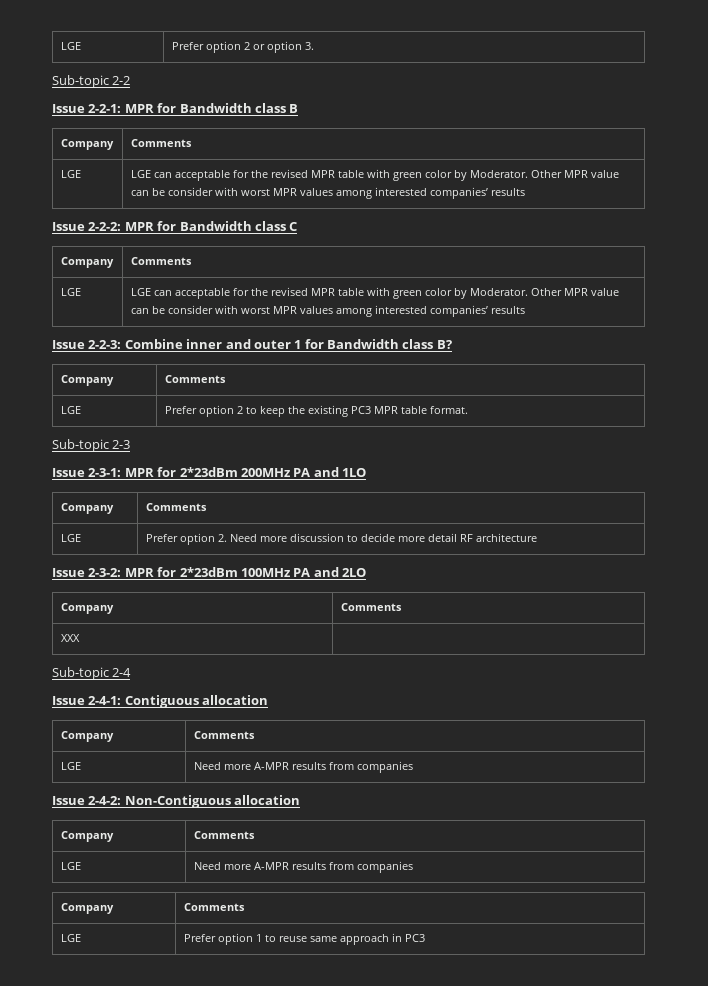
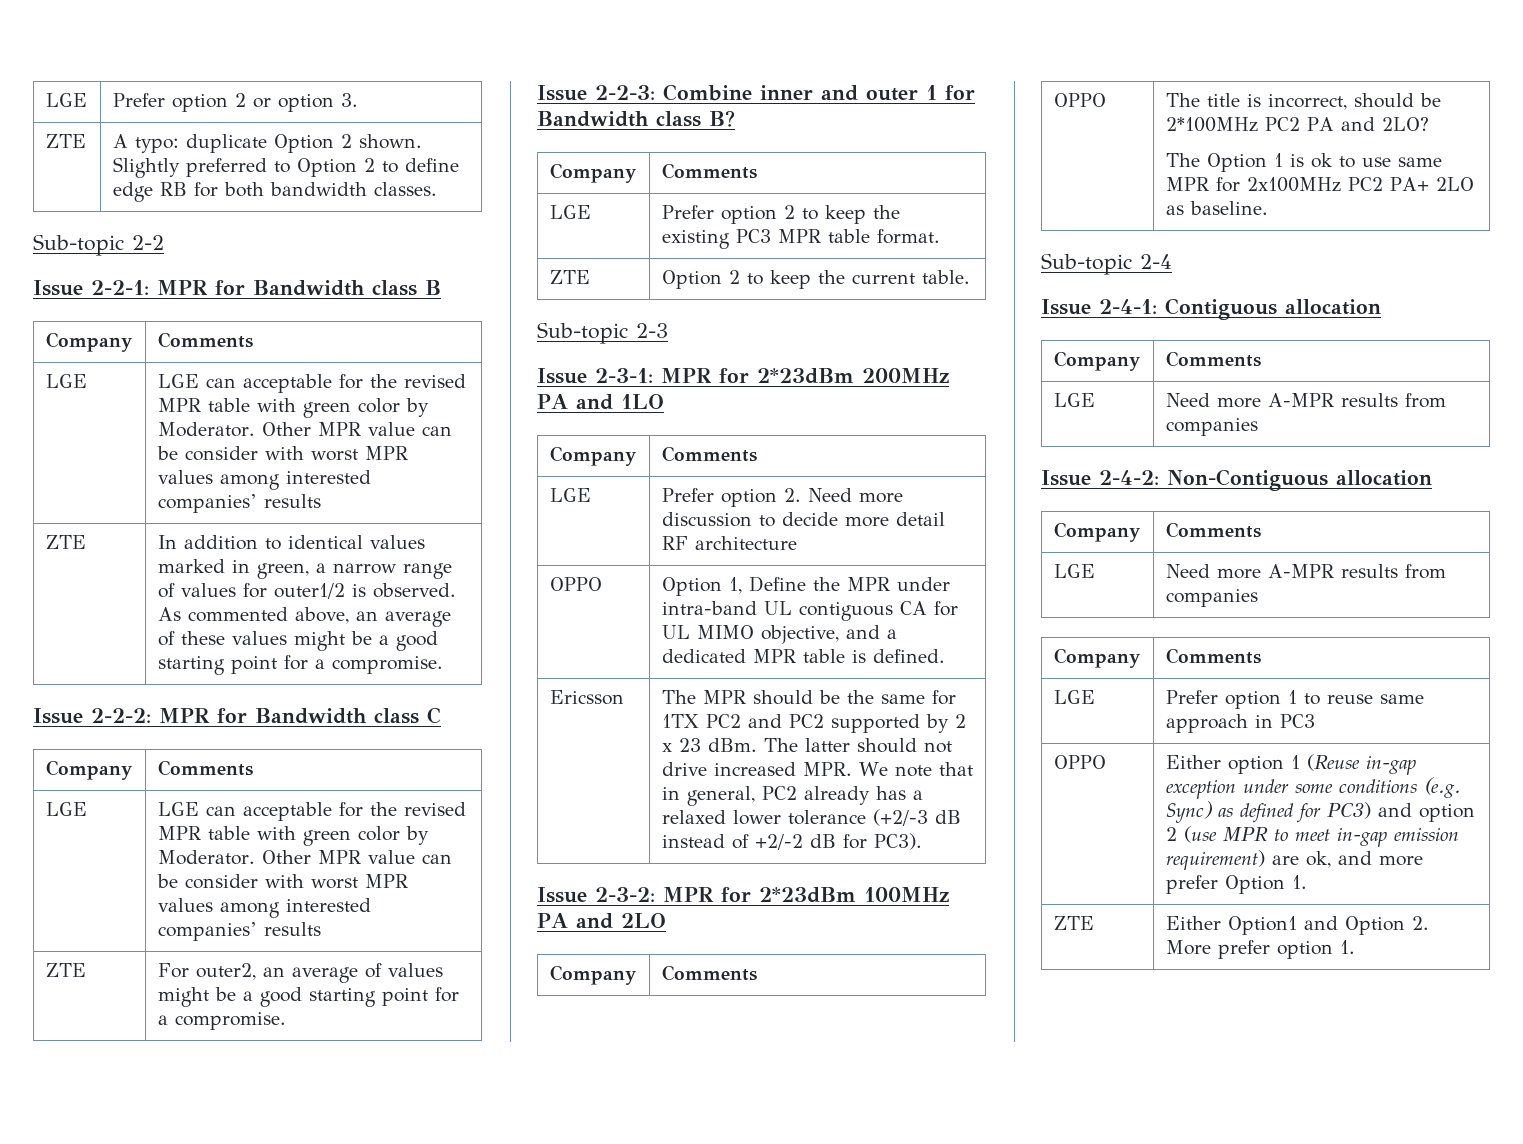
(314, 46) none -> [45,134,86,148] [112,134,422,153] [112,157,459,178] [112,182,437,202] // ZTE | A typo: duplicate Option 2 shown. Slightly preferred to Option 2 to define edge RB for both bandwidth classes.
(525, 192) none -> [45,535,86,549] [157,535,425,550] [157,559,452,579] [157,583,456,599] [157,607,451,627] [157,631,438,651] [157,655,443,675] // ZTE | In addition to identical values marked in green, a narrow range of values for outer1/2 is observed. As commented above, an average of these values might be a good starting point for a compromise.
(525, 310) none -> [45,963,86,977] [157,963,443,983] [157,987,459,1007] [157,1012,286,1030] // ZTE | For outer2, an average of values might be a good starting point for a compromise.
(468, 410) none -> [549,270,590,284] [661,270,970,289] // ZTE | Option 2 to keep the current table.
(537, 537) none -> [549,577,602,591] [661,576,950,596] [661,601,958,621] [661,625,897,644] [661,649,945,663] [549,690,624,705] [661,690,956,705] [661,714,966,733] [661,738,952,753] [661,762,973,777] [661,786,923,806] [661,809,961,826] [661,833,922,850] // OPPO | Option 1, Define the MPR under intra-band UL contiguous CA for UL MIMO objective, and a dedicated MPR table is defined. // Ericsson | The MPR should be the same for 1TX PC2 and PC2 supported by 2 x 23 dBm. The latter should not drive increased MPR. We note that in general, PC2 already has a relaxed lower tolerance (+2/-3 dB instead of +2/-2 dB for PC3).
[60,634,80,642] XXX | -> [1053,93,1106,107] [1165,93,1441,110] [1165,117,1429,132] [1165,153,1442,172] [1165,177,1474,192] [1165,201,1268,215] OPPO | The title is incorrect, should be 2*100MHz PC2 PA and 2LO? // The Option 1 is ok to use same MPR for 2x100MHz PC2 PA+ 2LO as baseline.
(425, 938) none -> [1053,755,1106,769] [1165,754,1416,775] [1165,777,1461,799] [1165,801,1475,823] [1165,826,1459,847] [1165,850,1423,870] [1165,875,1307,894] [1053,916,1094,930] [1165,916,1429,935] [1165,940,1355,959] // OPPO | Either option 1 (Reuse in-gap exception under some conditions (e.g. Sync) as defined for PC3) and option 2 (use MPR to meet in-gap emission requirement) are ok, and more prefer Option 1. // ZTE | Either Option1 and Option 2. More prefer option 1.

